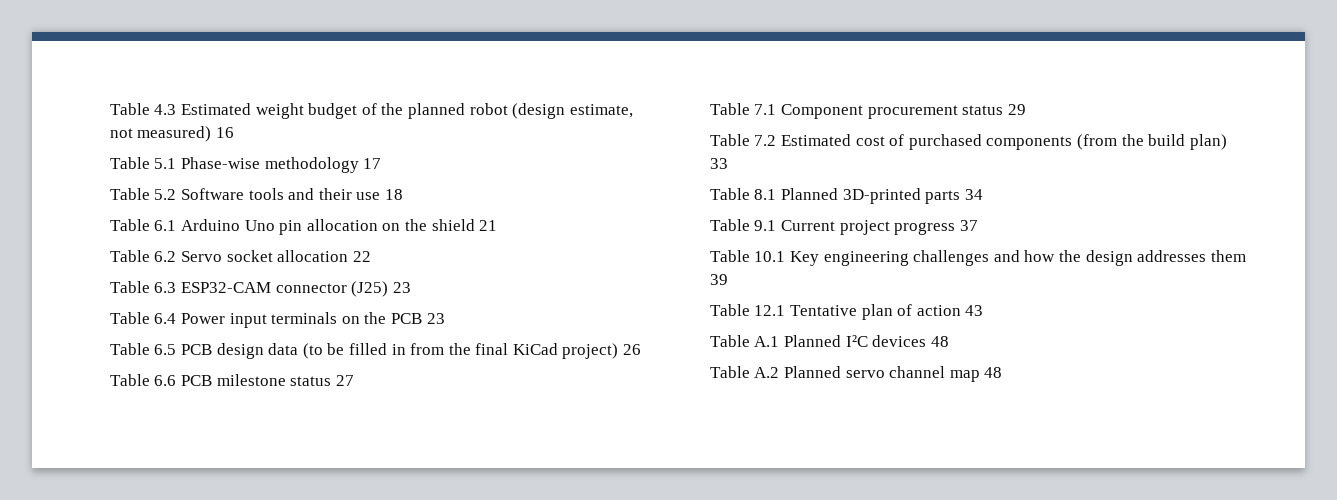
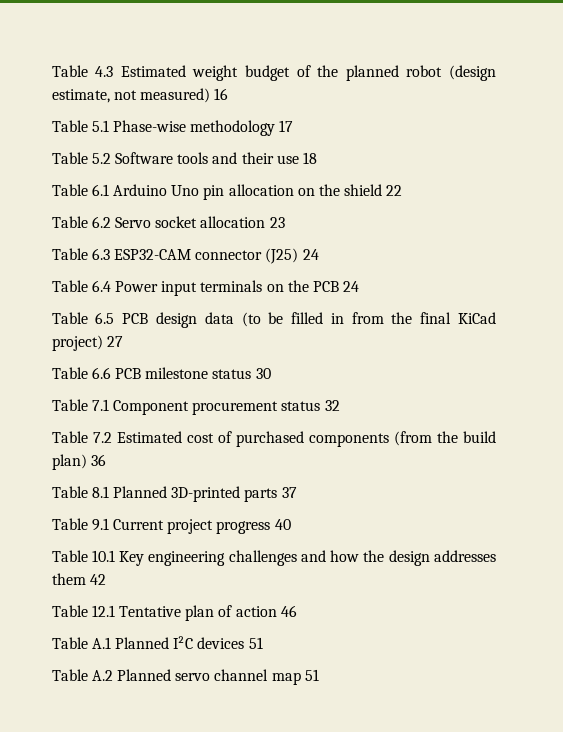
[479,220,498,231] 21 -> [386,185,403,196] 22
[352,251,371,262] 22 -> [269,217,285,228] 23
[392,282,411,293] 23 -> [302,249,319,260] 24
[426,313,445,324] 23 -> [343,281,360,292] 24
[623,344,642,355] 26 -> [106,336,123,347] 27
[335,375,354,386] 27 -> [255,368,271,379] 30
[1007,104,1026,115] 29 -> [324,400,340,411] 32
[709,158,728,169] 33 -> [90,454,106,466] 36
[964,189,983,200] 34 -> [281,487,297,498] 37
[959,220,978,231] 37 -> [274,519,291,530] 40
[709,274,728,285] 39 -> [89,574,106,585] 42
[965,305,984,316] 43 -> [280,605,297,617] 46
[930,336,949,347] 48 -> [248,637,263,649] 51
[984,367,1003,378] 48 -> [304,669,319,681] 51

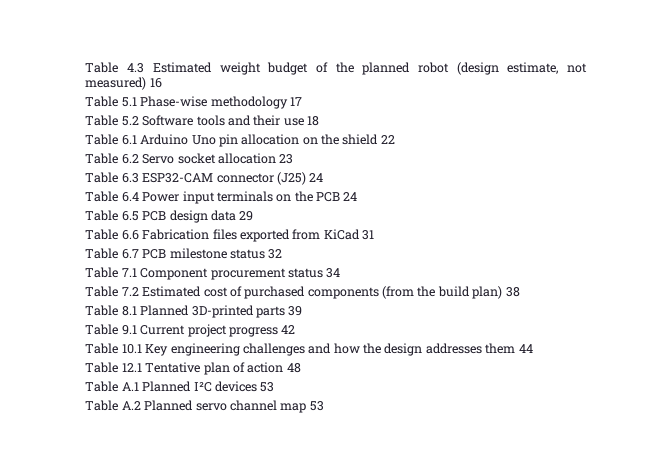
[241,312,496,327] [51,335,123,351] [51,367,111,379] (to be filled in from the final KiCad project) 27 // Table 6.6 -> [239,211,254,221] [85,229,375,242] [85,248,139,259] 29 // Table 6.6 Fabrication files exported from KiCad 31 // Table 6.7
[255,368,271,379] 30 -> [268,249,283,259] 32
[324,400,340,411] 32 -> [326,268,341,278] 34
[90,454,106,466] 36 -> [505,287,520,297] 38
[281,487,297,498] 37 -> [288,306,303,316] 39
[274,519,291,530] 40 -> [281,325,296,334] 42
[89,574,106,585] 42 -> [518,344,533,353] 44
[280,605,297,617] 46 -> [286,363,301,373] 48
[248,637,263,649] 51 -> [260,382,275,392] 53
[304,669,319,681] 51 -> [309,401,324,411] 53

